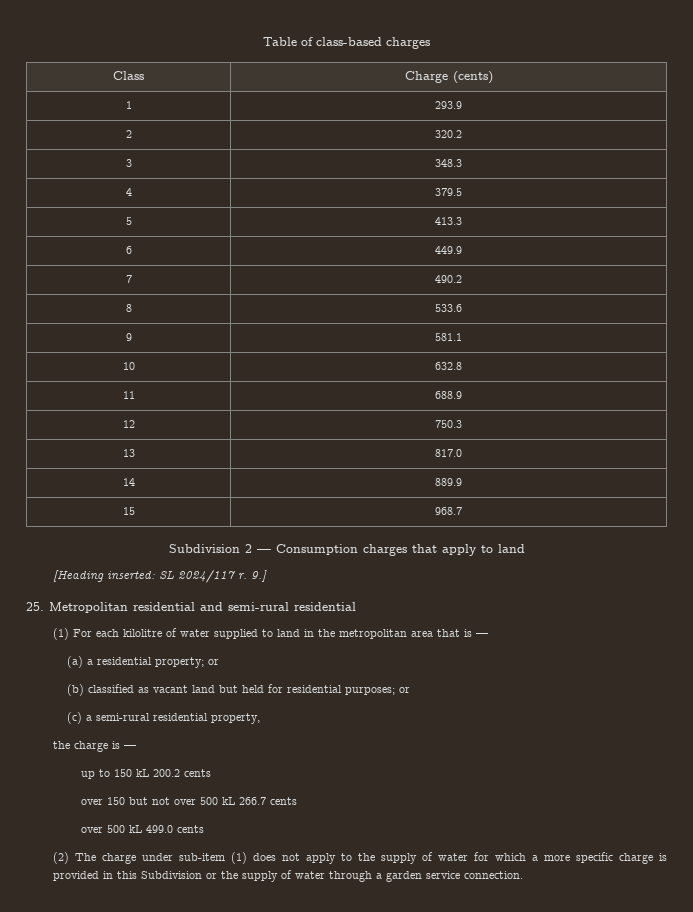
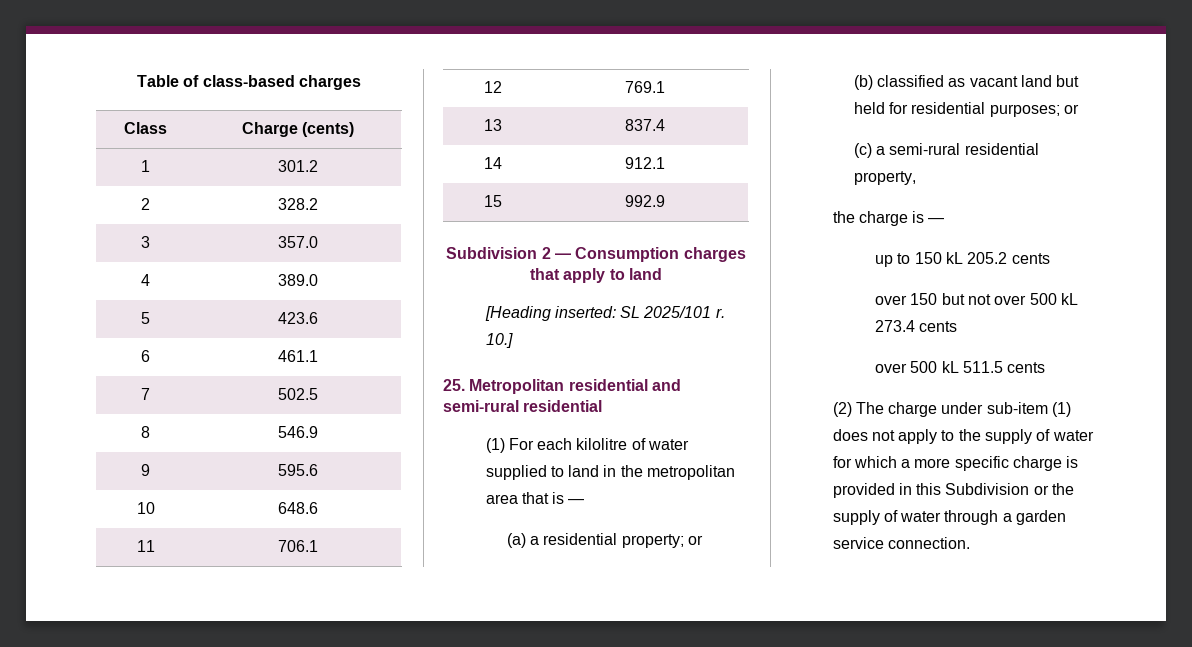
[434,101,462,109] 293.9 -> [278,160,318,172] 301.2
[434,130,462,138] 320.2 -> [278,198,318,210] 328.2
[434,159,462,167] 348.3 -> [278,236,318,248] 357.0
[434,188,462,196] 379.5 -> [278,274,318,286] 389.0
[434,217,462,225] 413.3 -> [278,312,318,324] 423.6
[434,246,462,254] 449.9 -> [278,350,318,362] 461.1
[434,275,462,283] 490.2 -> [278,388,318,400] 502.5
[434,304,462,312] 533.6 -> [278,426,318,438] 546.9
[434,333,462,341] 581.1 -> [278,464,318,476] 595.6
[434,362,462,370] 632.8 -> [278,502,318,514] 648.6
[434,391,462,399] 688.9 -> [278,540,318,552] 706.1
[434,420,462,428] 750.3 -> [625,81,665,93] 769.1
[434,449,462,457] 817.0 -> [625,119,665,131] 837.4
[434,478,462,486] 889.9 -> [625,157,665,169] 912.1
[434,507,462,515] 968.7 -> [625,195,665,207] 992.9
[178,570,268,583] 2024/117 r. 9.] -> [643,306,725,318] [485,333,513,348] 2025/101 r. 10.]
[152,769,180,777] 200.2 -> [967,252,1008,264] 205.2
[238,797,266,805] 266.7 -> [875,320,916,332] 273.4
[145,825,173,833] 499.0 -> [963,361,1004,373] 511.5

